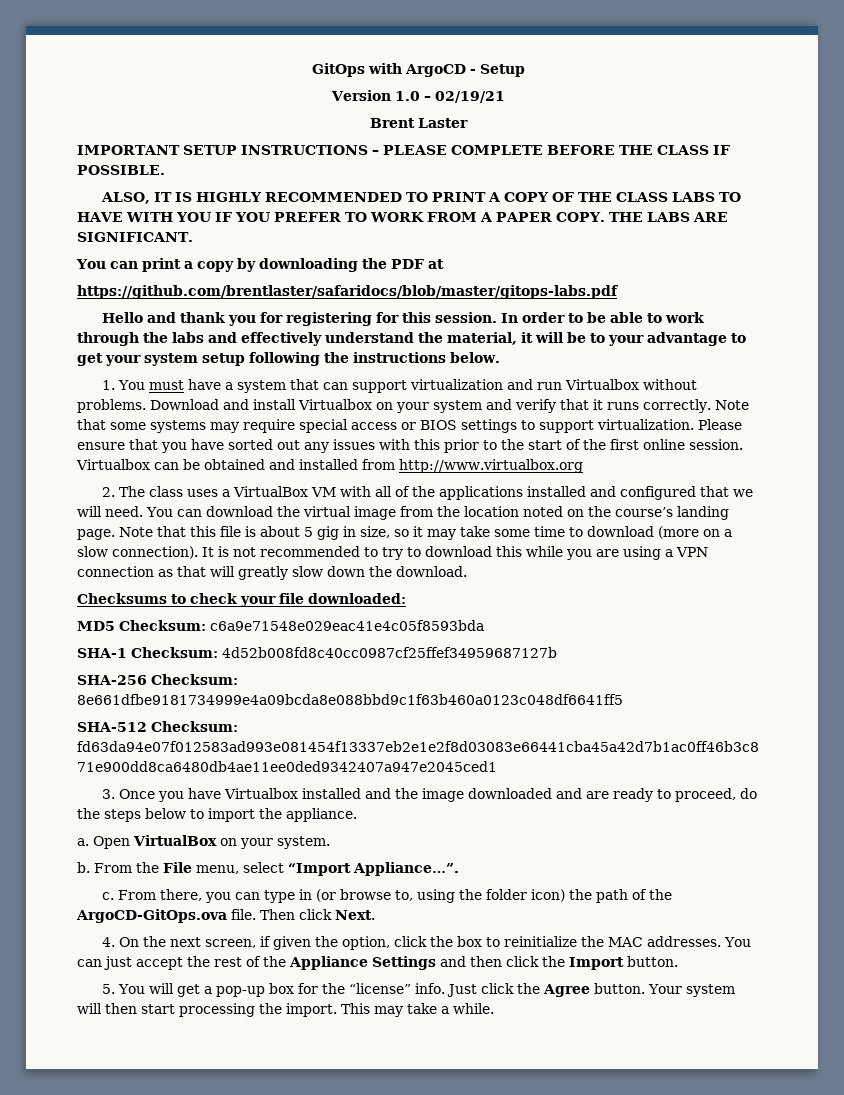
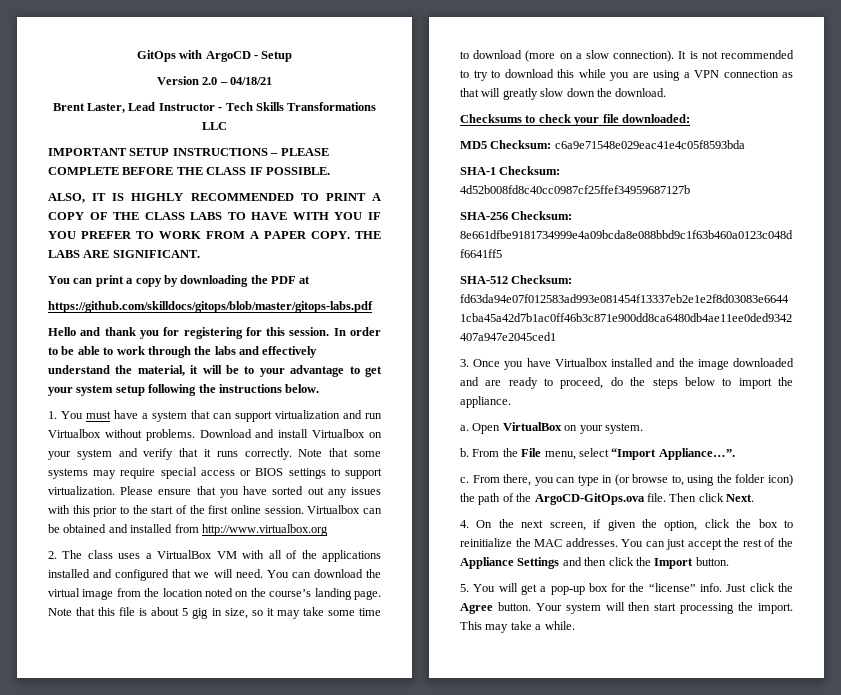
[394,91,505,103] [370,118,468,128] 1.0 – 02/19/21 // Brent Laster -> [202,77,273,85] [52,102,377,113] [202,122,227,130] 2.0 – 04/18/21 // Brent Laster, Lead Instructor - Tech Skills Transformations LLC
[77,285,618,299] https://github.com/brentlaster/safaridocs/blob/master/gitops-labs.pdf -> [48,301,373,313] https://github.com/skilldocs/gitops/blob/master/gitops-labs.pdf

